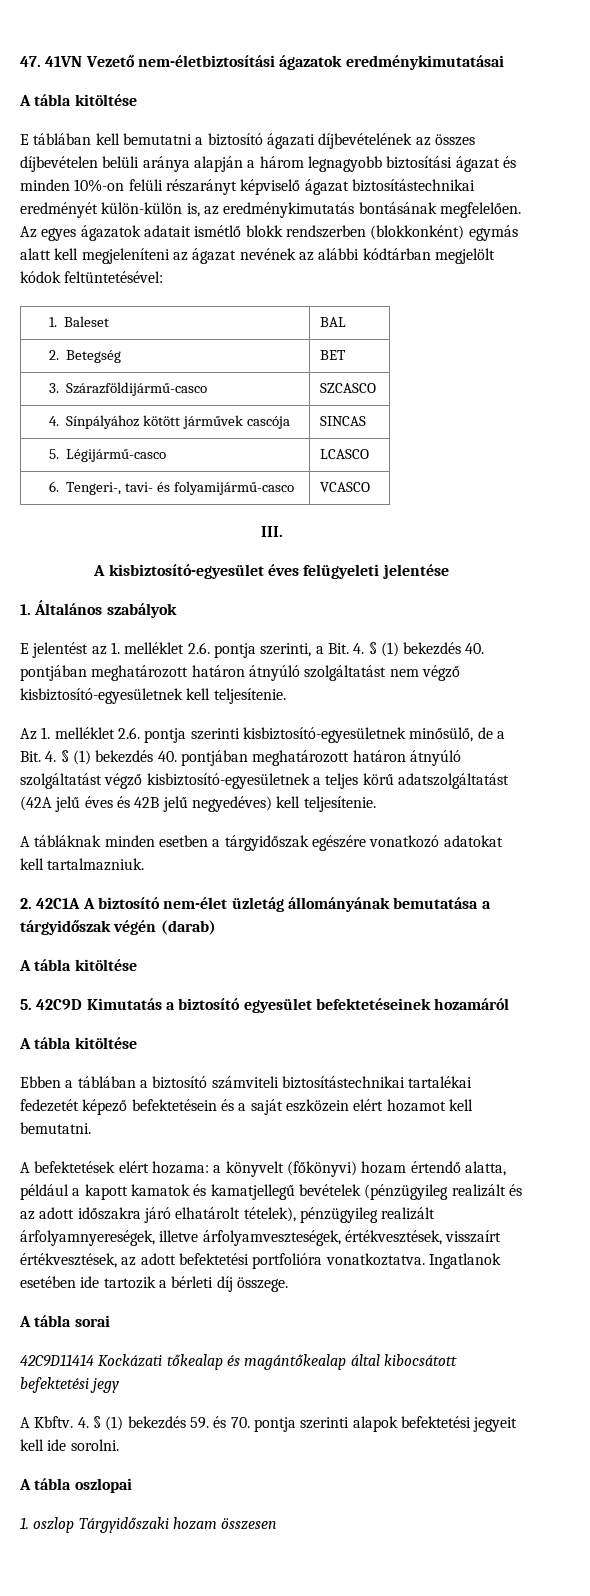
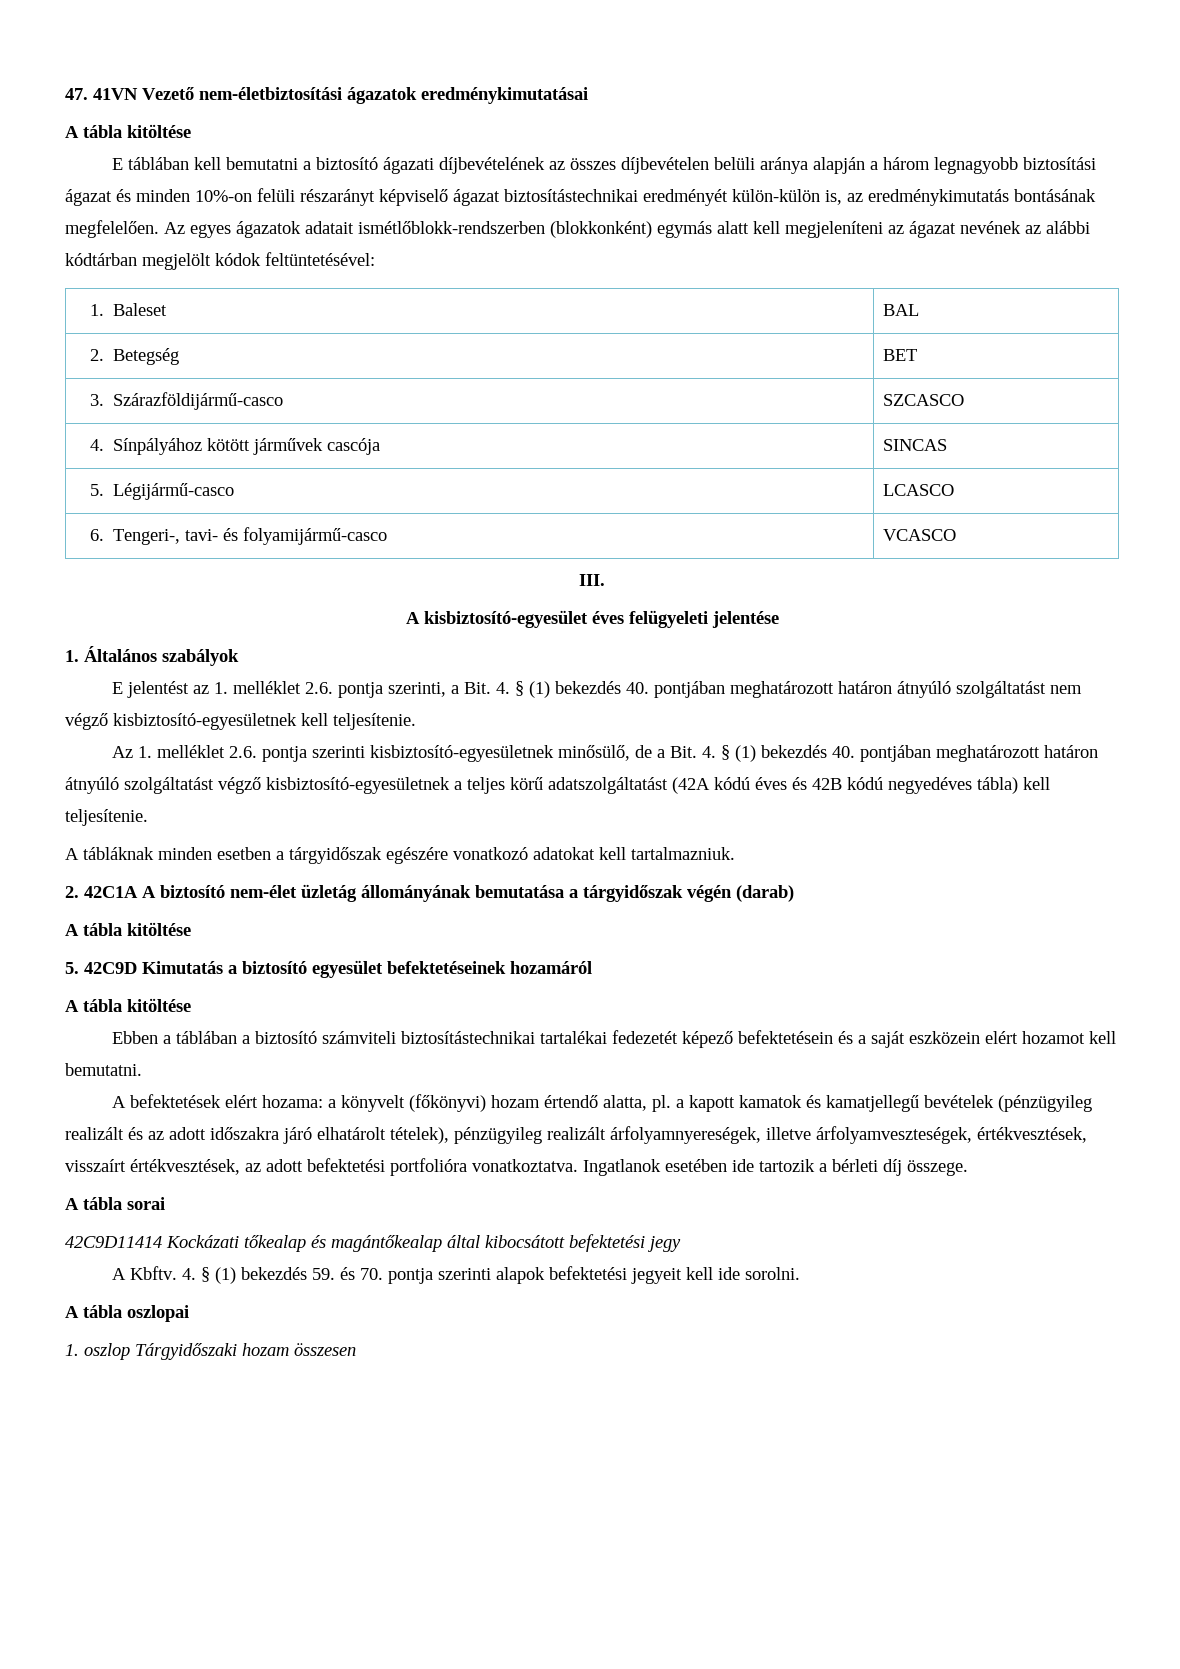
[194,225,366,238] ismétlő blokk rendszerben -> [358,221,545,234] ismétlőblokk-rendszerben
[55,796,81,812] jelű -> [714,777,750,790] kódú
[162,796,272,812] jelű negyedéves) -> [847,777,1018,794] kódú negyedéves tábla)
[20,1184,69,1200] például -> [651,1095,671,1112] pl.

